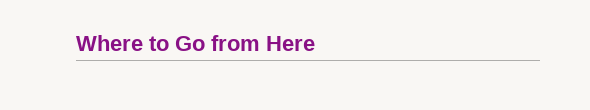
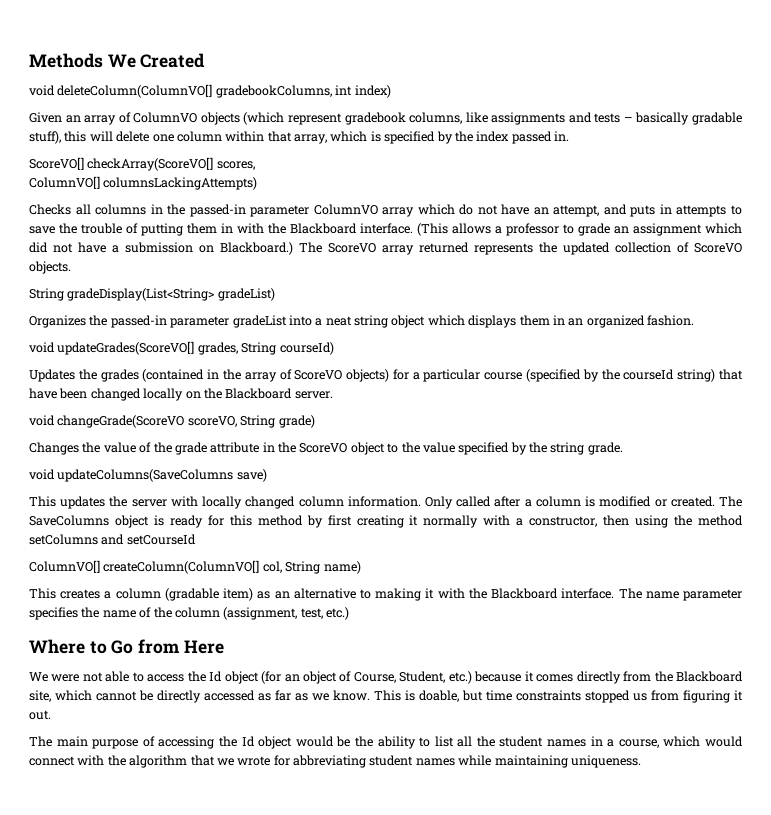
(76, 43) none -> [29,53,206,68] [29,84,391,98] [29,112,742,125] [29,131,569,144] [29,157,255,171] [29,176,258,190] [29,204,742,217] [29,223,742,236] [29,242,742,255] [29,261,71,274] [29,288,275,301] [29,315,694,328] [29,341,334,355] [29,369,743,382] [29,388,333,401] [29,415,315,428] [29,442,623,455] [29,469,267,482] [29,496,742,509] [29,515,744,528] [29,534,196,545] [29,560,361,574] [29,588,742,601] [29,607,349,620] Methods We Created // void deleteColumn(ColumnVO[] gradebookColumns, int index) // Given an array of ColumnVO objects (which represent gradebook columns, like assignments and tests – basically gradable stuff), this will delete one column within that array, which is specified by the index passed in. // ScoreVO[] checkArray(ScoreVO[] scores, // ColumnVO[] columnsLackingAttempts) // Checks all columns in the passed-in parameter ColumnVO array which do not have an attempt, and puts in attempts to save the trouble of putting them in with the Blackboard interface. (This allows a professor to grade an assignment which did not have a submission on Blackboard.) The ScoreVO array returned represents the updated collection of ScoreVO objects. // String gradeDisplay(List<String> gradeList) // Organizes the passed-in parameter gradeList into a neat string object which displays them in an organized fashion. // void updateGrades(ScoreVO[] grades, String courseId) // Updates the grades (contained in the array of ScoreVO objects) for a particular course (specified by the courseId string) that have been changed locally on the Blackboard server. // void changeGrade(ScoreVO scoreVO, String grade) // Changes the value of the grade attribute in the ScoreVO object to the value specified by the string grade. // void updateColumns(SaveColumns save) // This updates the server with locally changed column information. Only called after a column is modified or created. The SaveColumns object is ready for this method by first creating it normally with a constructor, then using the method setColumns and setCourseId // ColumnVO[] createColumn(ColumnVO[] col, String name) // This creates a column (gradable item) as an alternative to making it with the Blackboard interface. The name parameter specifies the name of the column (assignment, test, etc.) //
(315, 43) none -> [29,671,744,684] [29,690,743,703] [29,710,51,720] [29,736,743,749] [29,755,641,768] // We were not able to access the Id object (for an object of Course, Student, etc.) because it comes directly from the Blackboard site, which cannot be directly accessed as far as we know. This is doable, but time constraints stopped us from figuring it out. // The main purpose of accessing the Id object would be the ability to list all the student names in a course, which would connect with the algorithm that we wrote for abbreviating student names while maintaining uniqueness.

